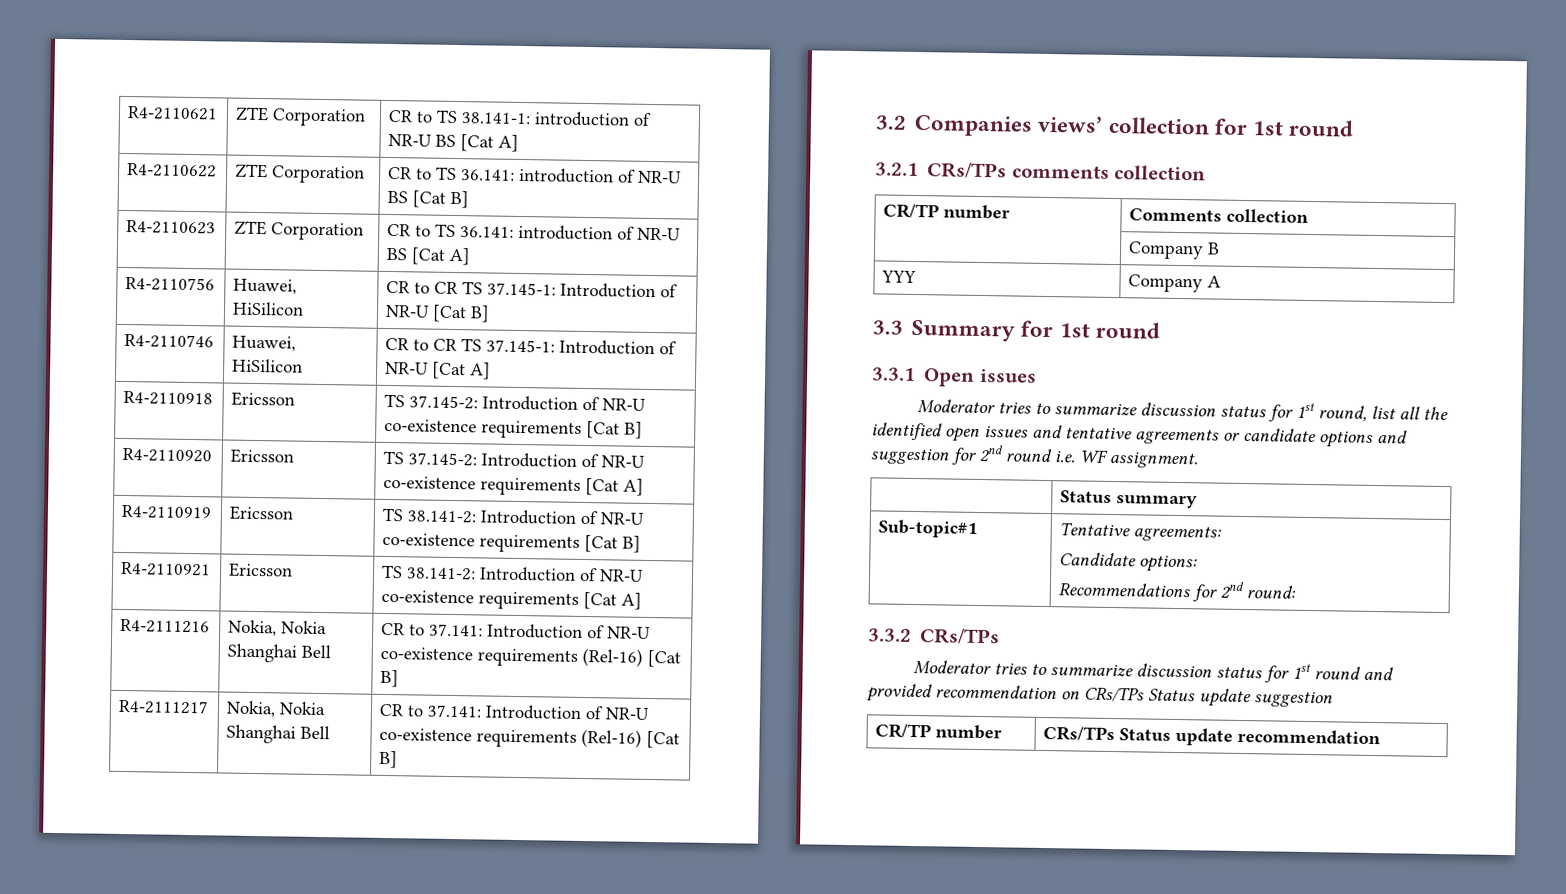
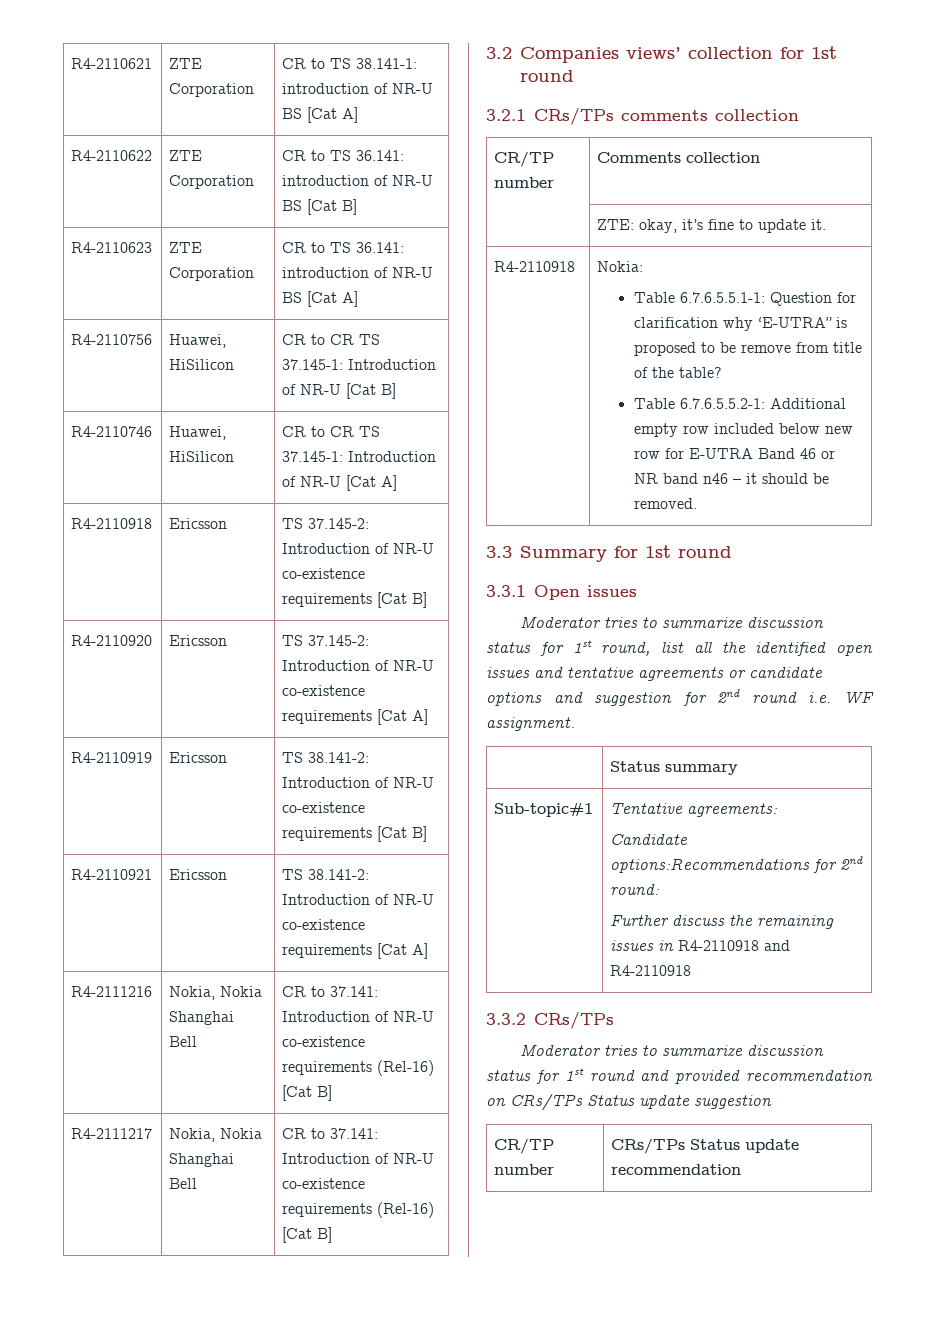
[1128,241,1221,260] [881,270,917,284] [1128,274,1222,293] Company B // YYY | Company A -> [597,219,827,233] [494,261,576,272] [597,261,644,272] [633,292,856,306] [633,317,847,331] [633,342,862,356] [633,367,722,378] [633,398,846,409] [633,423,853,437] [633,448,835,459] [633,473,829,484] [633,498,697,509] ZTE: okay, it’s fine to update it. // R4-2110918 | Nokia: // Table 6.7.6.5.5.1-1: Question for clarification why ‘E-UTRA” is proposed to be remove from title of the table? // Table 6.7.6.5.5.2-1: Additional empty row included below new row for E-UTRA Band 46 or NR band n46 – it should be removed.
[1139,555,1199,573] [1058,582,1191,598] options: // Recommendations -> [610,858,811,873] options:Recommendations
(1297, 592) none -> [610,915,835,929] [610,940,791,951] [610,965,692,976] // Further discuss the remaining issues in R4-2110918 and R4-2110918

